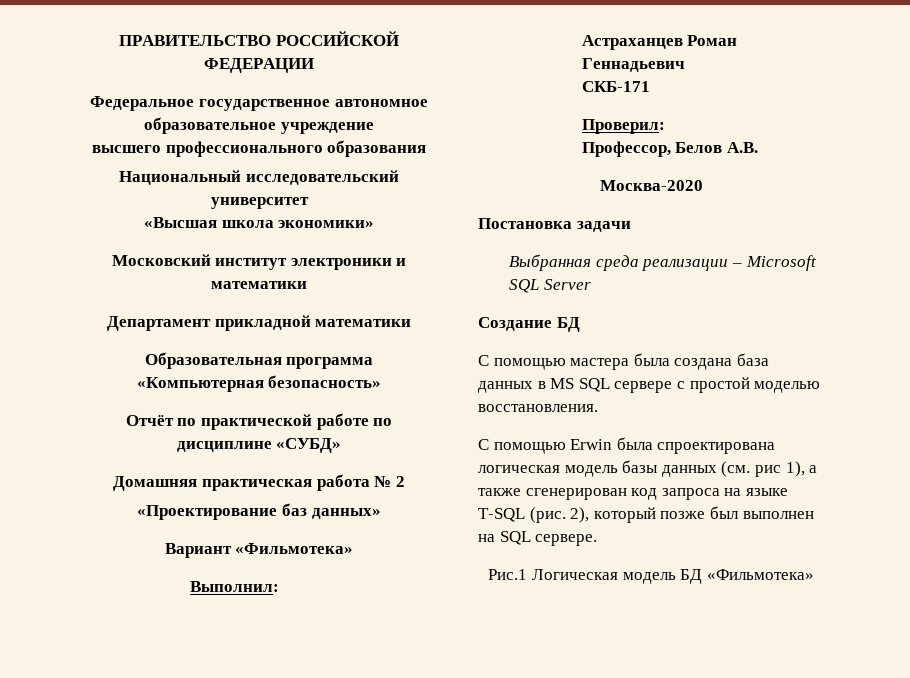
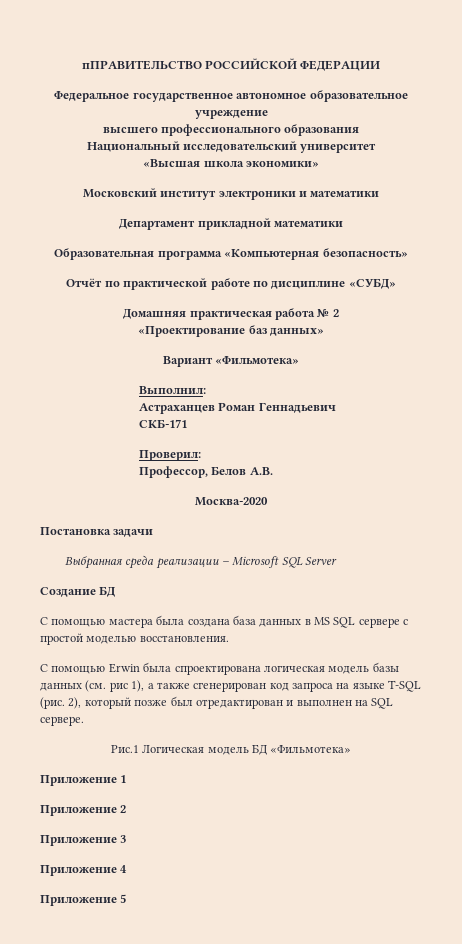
[119,35,272,46] ПРАВИТЕЛЬСТВО -> [81,60,202,70] пПРАВИТЕЛЬСТВО
(739, 512) none -> [195,699,294,709] отредактирован и
(814, 574) none -> [40,775,127,786] [40,805,127,816] [40,835,127,846] [40,865,128,876] [40,894,127,906] // Приложение 1 // Приложение 2 // Приложение 3 // Приложение 4 // Приложение 5

